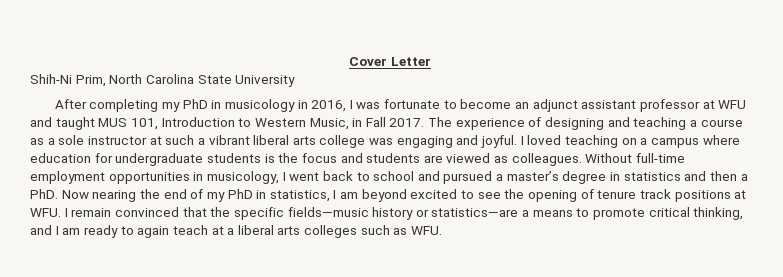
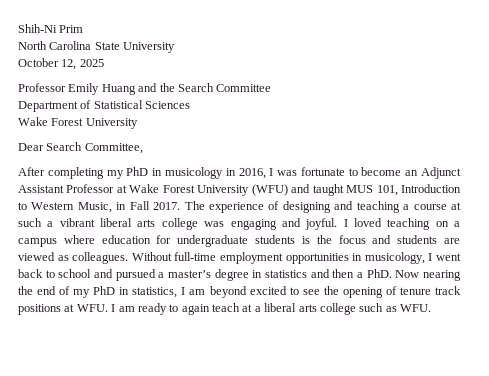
[349,57,431,66] [30,74,106,87] Cover Letter // Shih-Ni Prim, -> [18,24,84,33] Shih-Ni Prim //
(296, 81) none -> [18,58,104,70] [18,83,272,95] [18,100,191,112] [18,117,138,129] [18,142,143,154] // October 12, 2025 // Professor Emily Huang and the Search Committee // Department of Statistical Sciences // Wake Forest University // Dear Search Committee,
[532,99,747,112] adjunct assistant professor at WFU -> [420,167,461,179] [18,184,288,196] Adjunct Assistant Professor at Wake Forest University (WFU)
[30,135,147,145] as a sole instructor -> (447, 207) none
[71,207,744,220] [30,225,59,235] remain convinced that the specific fields—music history or statistics—are a means to promote critical thinking, and I -> (116, 308) none
[304,225,358,238] colleges -> [319,303,356,315] college

